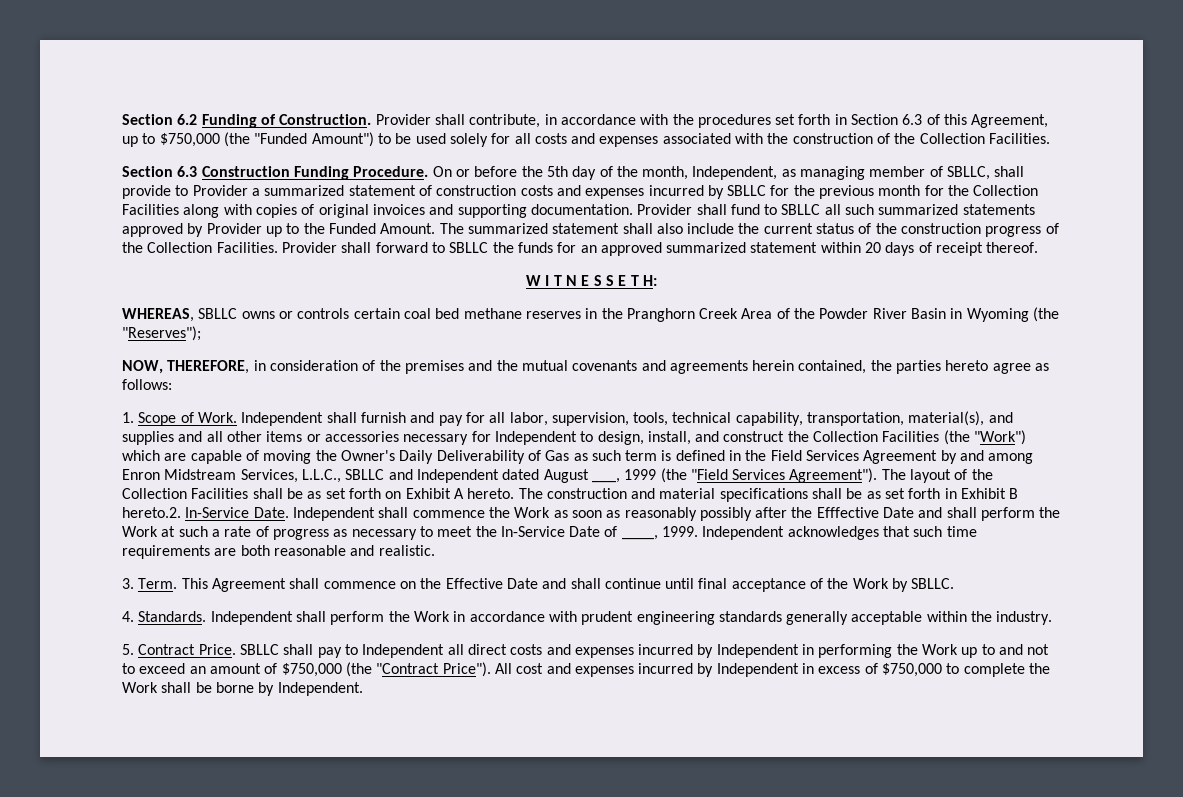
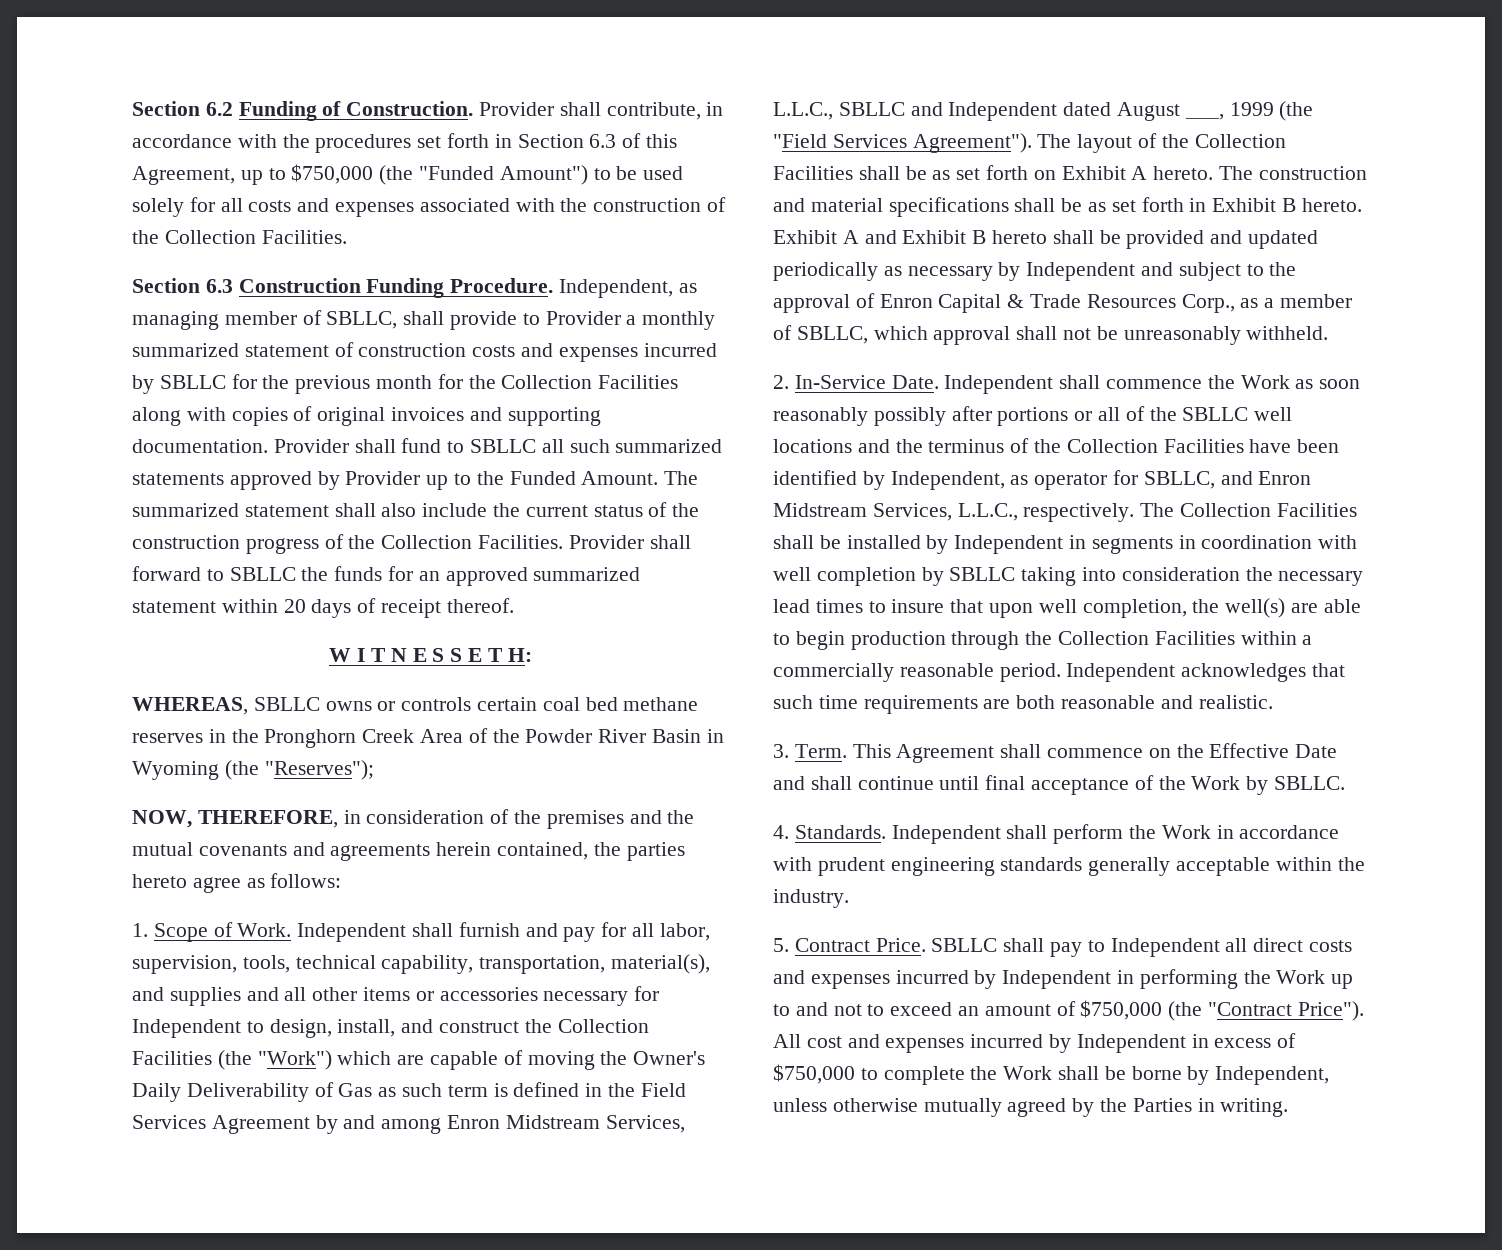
[432,166,689,180] On or before the 5th day of the month, -> (554, 285) none
(260, 192) none -> [642,311,716,330] monthly
[626,308,695,322] Pranghorn -> [264,729,357,748] Pronghorn
[122,507,181,518] hereto.2. -> [1301,198,1362,212] [773,230,1319,249] [773,262,1297,281] [773,293,1353,313] [773,325,1329,345] [773,375,789,389] hereto. Exhibit A and Exhibit B hereto shall be provided and updated periodically as necessary by Independent and subject to the approval of Enron Capital & Trade Resources Corp., as a member of SBLLC, which approval shall not be unreasonably withheld. // 2.
[606,510,621,518] as -> (1361, 384) none
[791,507,1061,521] [122,526,699,540] the Efffective Date and shall perform the Work at such a rate of progress as necessary to meet the In-Service Date of ____, 1999. -> [997,406,1293,426] [773,438,1340,453] [773,470,1312,490] [773,503,1357,522] [773,535,1358,554] [773,567,1364,586] [773,598,1361,618] [773,631,1313,650] [773,663,1061,682] portions or all of the SBLLC well locations and the terminus of the Collection Facilities have been identified by Independent, as operator for SBLLC, and Enron Midstream Services, L.L.C., respectively. The Collection Facilities shall be installed by Independent in segments in coordination with well completion by SBLLC taking into consideration the necessary lead times to insure that upon well completion, the well(s) are able to begin production through the Collection Facilities within a commercially reasonable period.
[277,682,363,696] Independent. -> [1215,1066,1330,1085] [773,1098,1289,1117] Independent, unless otherwise mutually agreed by the Parties in writing.

